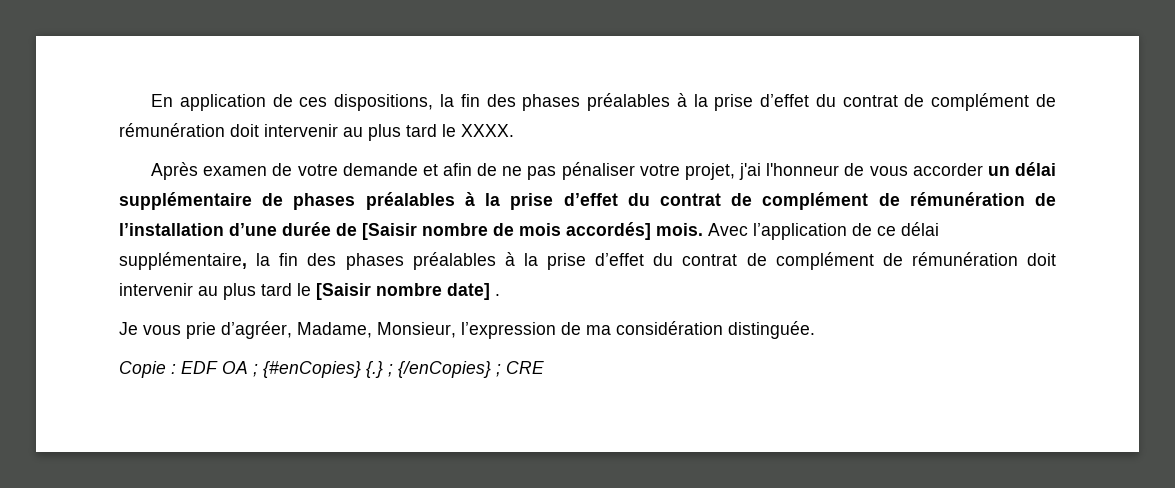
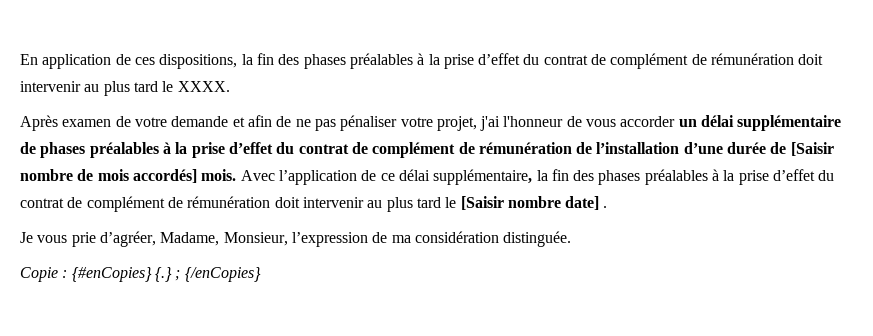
[181,361,258,377] EDF OA ; -> (68, 274) none
[496,361,544,377] ; CRE -> (261, 274) none

